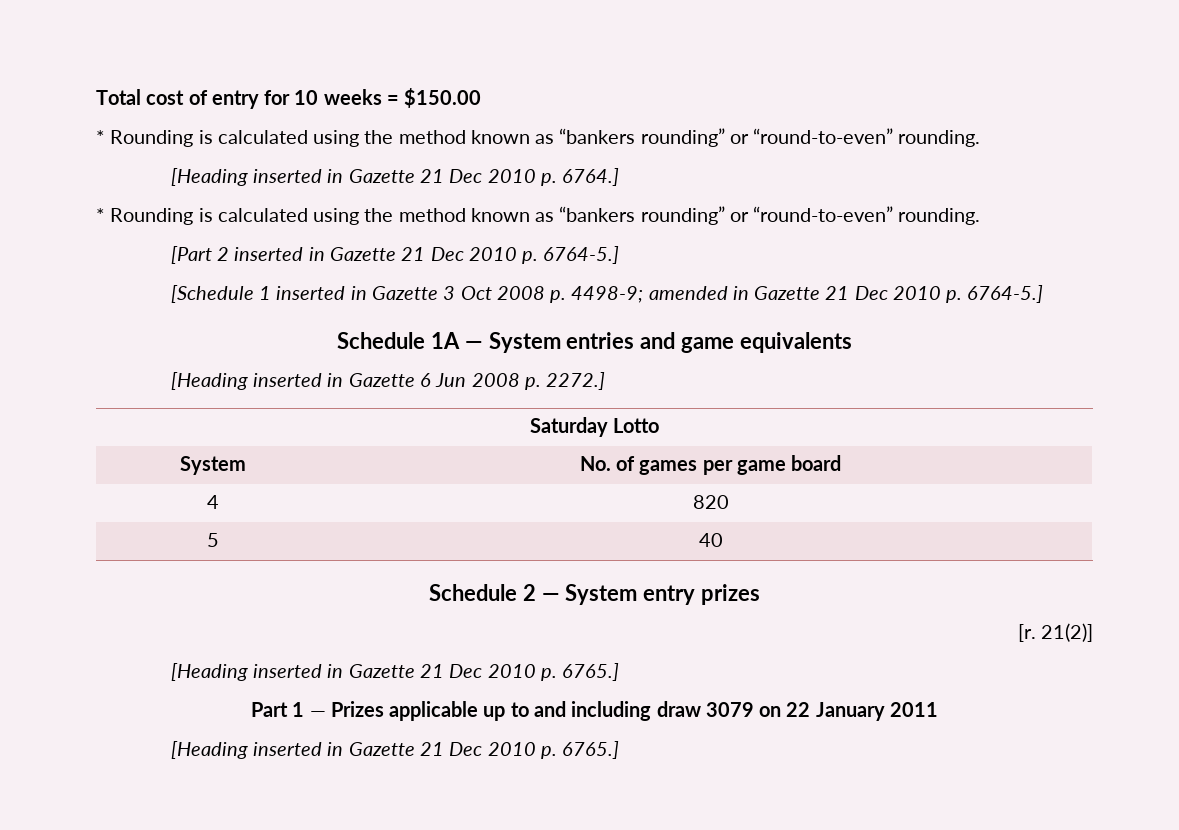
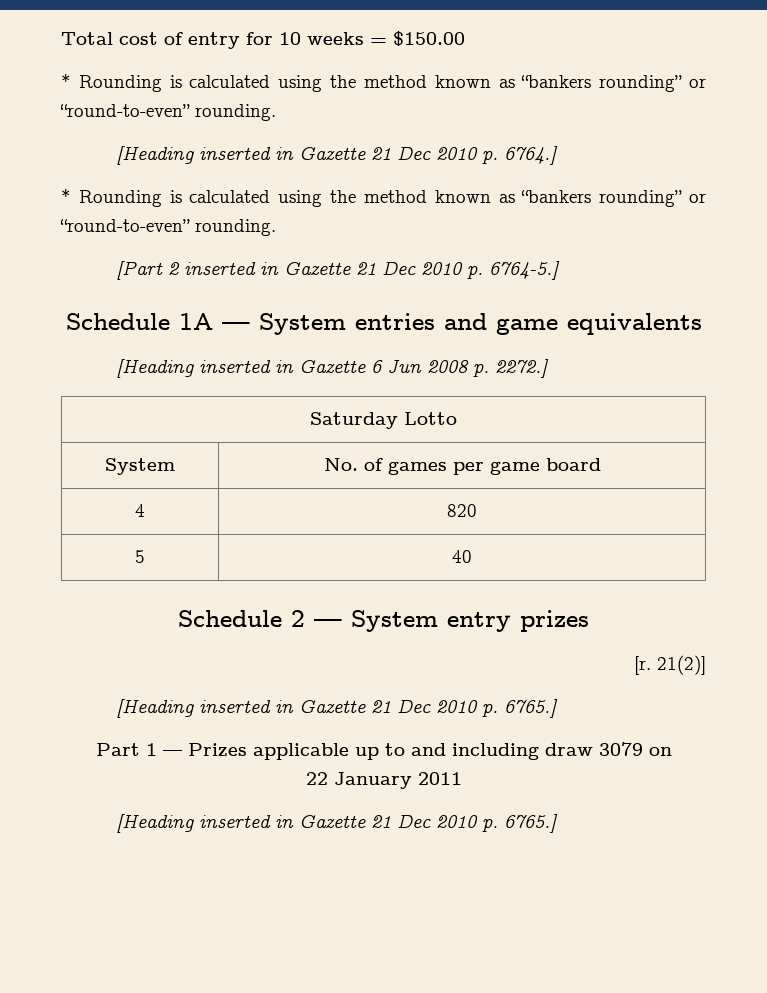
[170,285,1044,303] // [Schedule 1 inserted in Gazette 3 Oct 2008 p. 4498-9; amended in Gazette 21 Dec 2010 p. 6764-5.] -> (561, 270) none
(782, 711) none -> (672, 751) //

